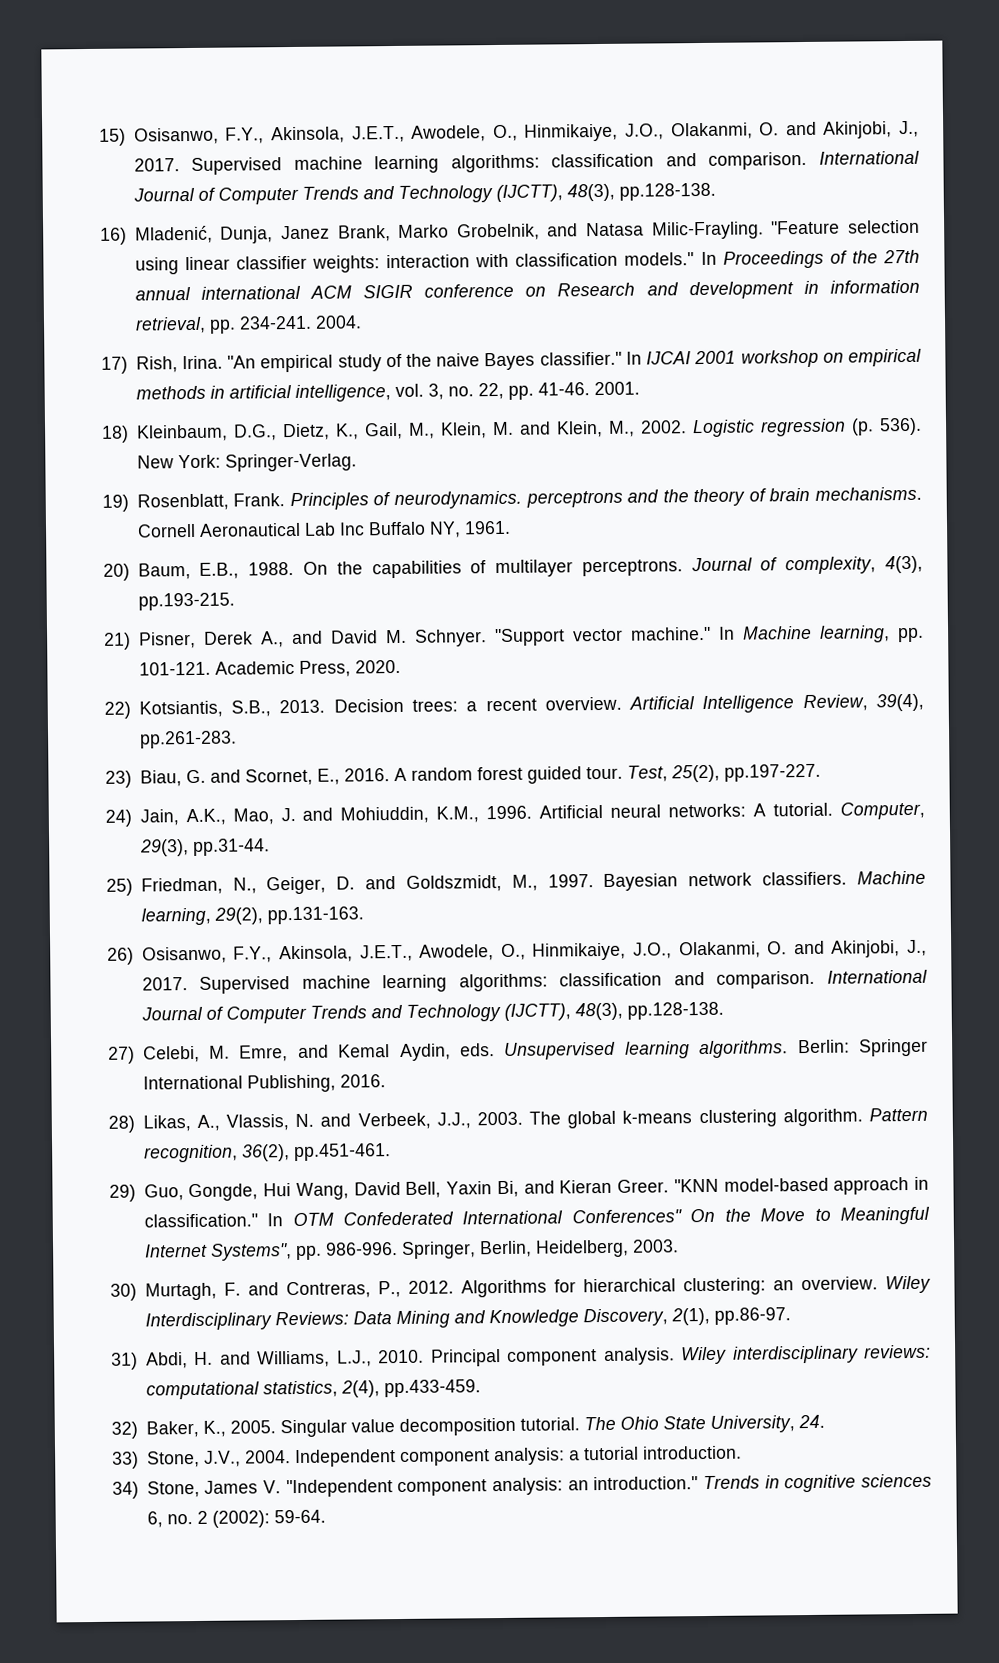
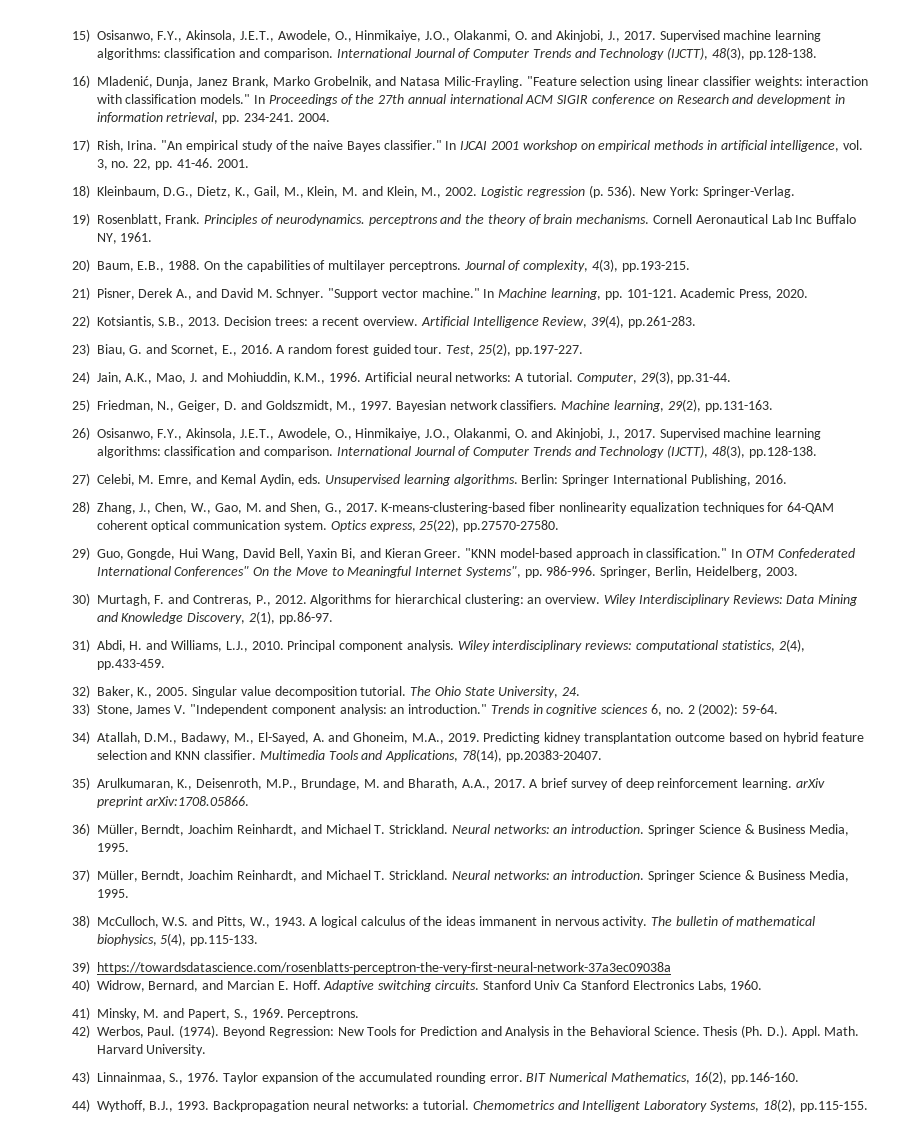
[142,1107,928,1132] [143,1143,391,1163] Likas, A., Vlassis, N. and Verbeek, J.J., 2003. The global k-means clustering algorithm. Pattern recognition, 36(2), pp.451-461. -> [96,502,835,514] [96,519,560,532] Zhang, J., Chen, W., Gao, M. and Shen, G., 2017. K-means-clustering-based fiber nonlinearity equalization techniques for 64-QAM coherent optical communication system. Optics express, 25(22), pp.27570-27580.
[203,1445,742,1468] [111,1480,200,1499] J.V., 2004. Independent component analysis: a tutorial introduction. // 34) Stone, -> (133, 710) none
(326, 1516) none -> [71,731,864,744] [96,749,602,762] [71,777,825,790] [96,796,250,808] [71,823,850,836] [96,843,129,852] [71,869,850,882] [96,889,129,898] [71,915,816,928] [96,933,259,946] [71,961,671,974] [71,979,763,992] [71,1007,360,1020] [71,1025,860,1038] [96,1044,207,1056] [71,1071,799,1084] [71,1099,868,1112] // 34) Atallah, D.M., Badawy, M., El-Sayed, A. and Ghoneim, M.A., 2019. Predicting kidney transplantation outcome based on hybrid feature selection and KNN classifier. Multimedia Tools and Applications, 78(14), pp.20383-20407. // 35) Arulkumaran, K., Deisenroth, M.P., Brundage, M. and Bharath, A.A., 2017. A brief survey of deep reinforcement learning. arXiv preprint arXiv:1708.05866. // 36) Müller, Berndt, Joachim Reinhardt, and Michael T. Strickland. Neural networks: an introduction. Springer Science & Business Media, 1995. // 37) Müller, Berndt, Joachim Reinhardt, and Michael T. Strickland. Neural networks: an introduction. Springer Science & Business Media, 1995. // 38) McCulloch, W.S. and Pitts, W., 1943. A logical calculus of the ideas immanent in nervous activity. The bulletin of mathematical biophysics, 5(4), pp.115-133. // 39) https://towardsdatascience.com/rosenblatts-perceptron-the-very-first-neural-network-37a3ec09038a // 40) Widrow, Bernard, and Marcian E. Hoff. Adaptive switching circuits. Stanford Univ Ca Stanford Electronics Labs, 1960. // 41) Minsky, M. and Papert, S., 1969. Perceptrons. // 42) Werbos, Paul. (1974). Beyond Regression: New Tools for Prediction and Analysis in the Behavioral Science. Thesis (Ph. D.). Appl. Math. Harvard University. // 43) Linnainmaa, S., 1976. Taylor expansion of the accumulated rounding error. BIT Numerical Mathematics, 16(2), pp.146-160. // 44) Wythoff, B.J., 1993. Backpropagation neural networks: a tutorial. Chemometrics and Intelligent Laboratory Systems, 18(2), pp.115-155.

